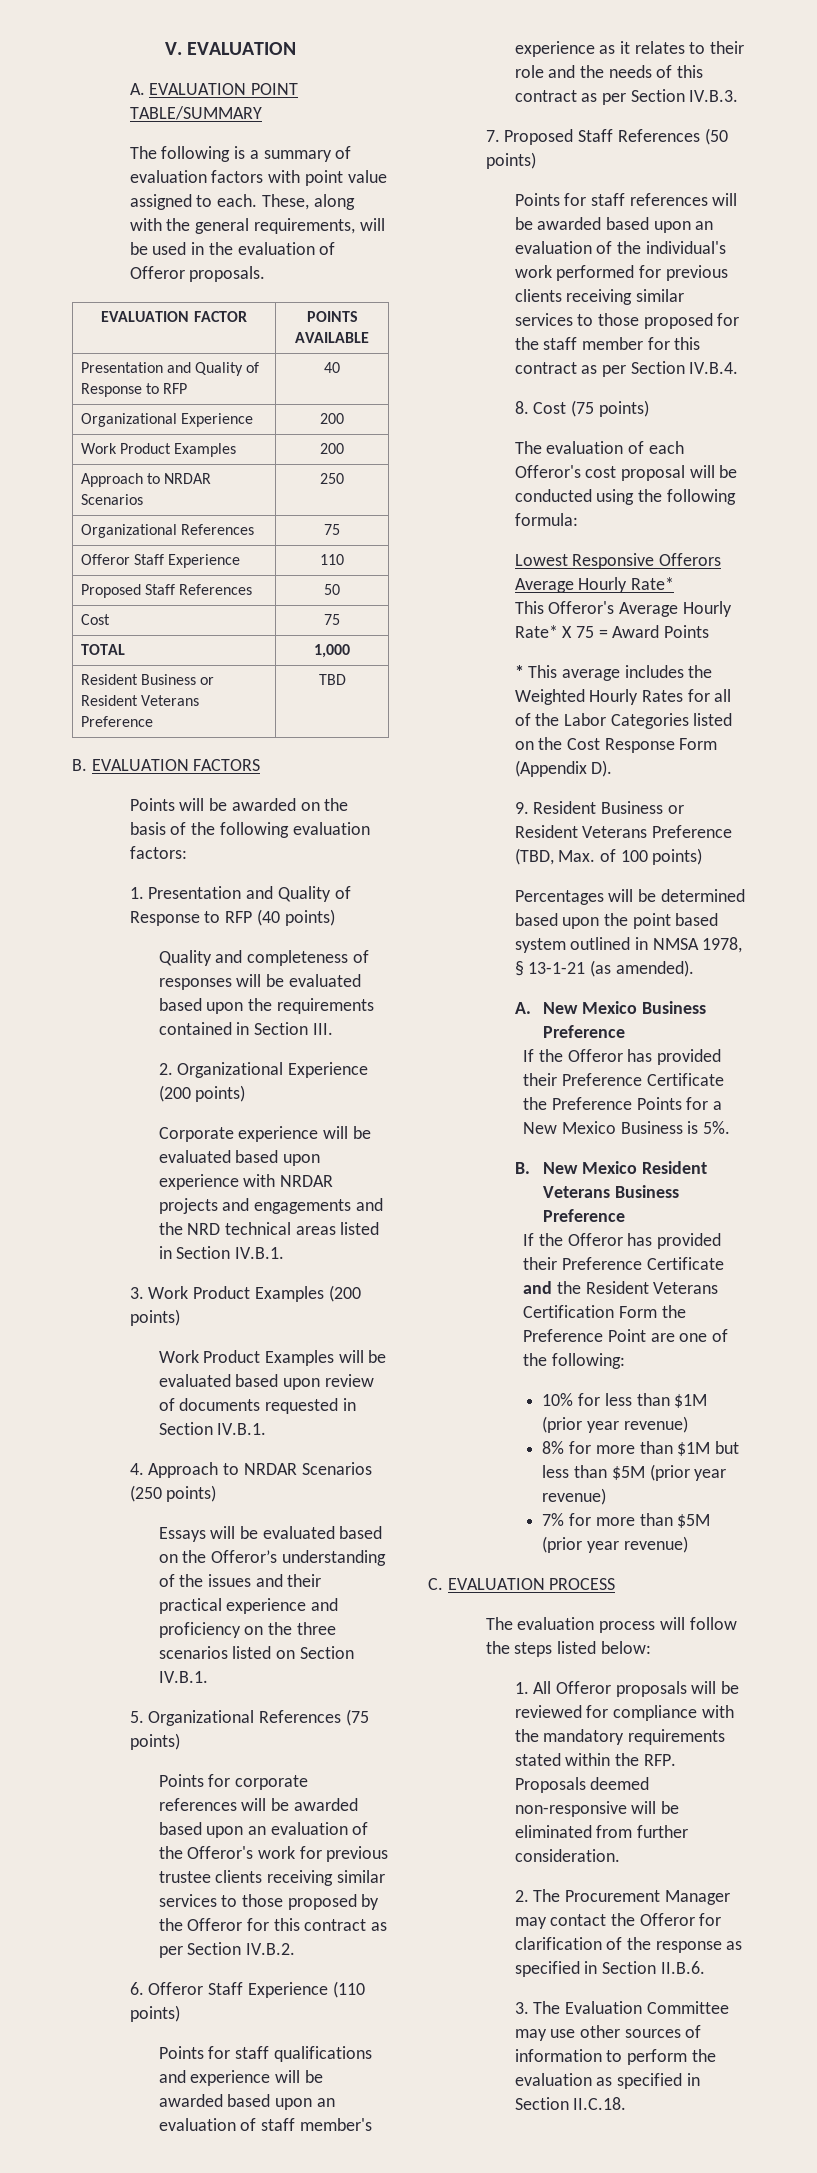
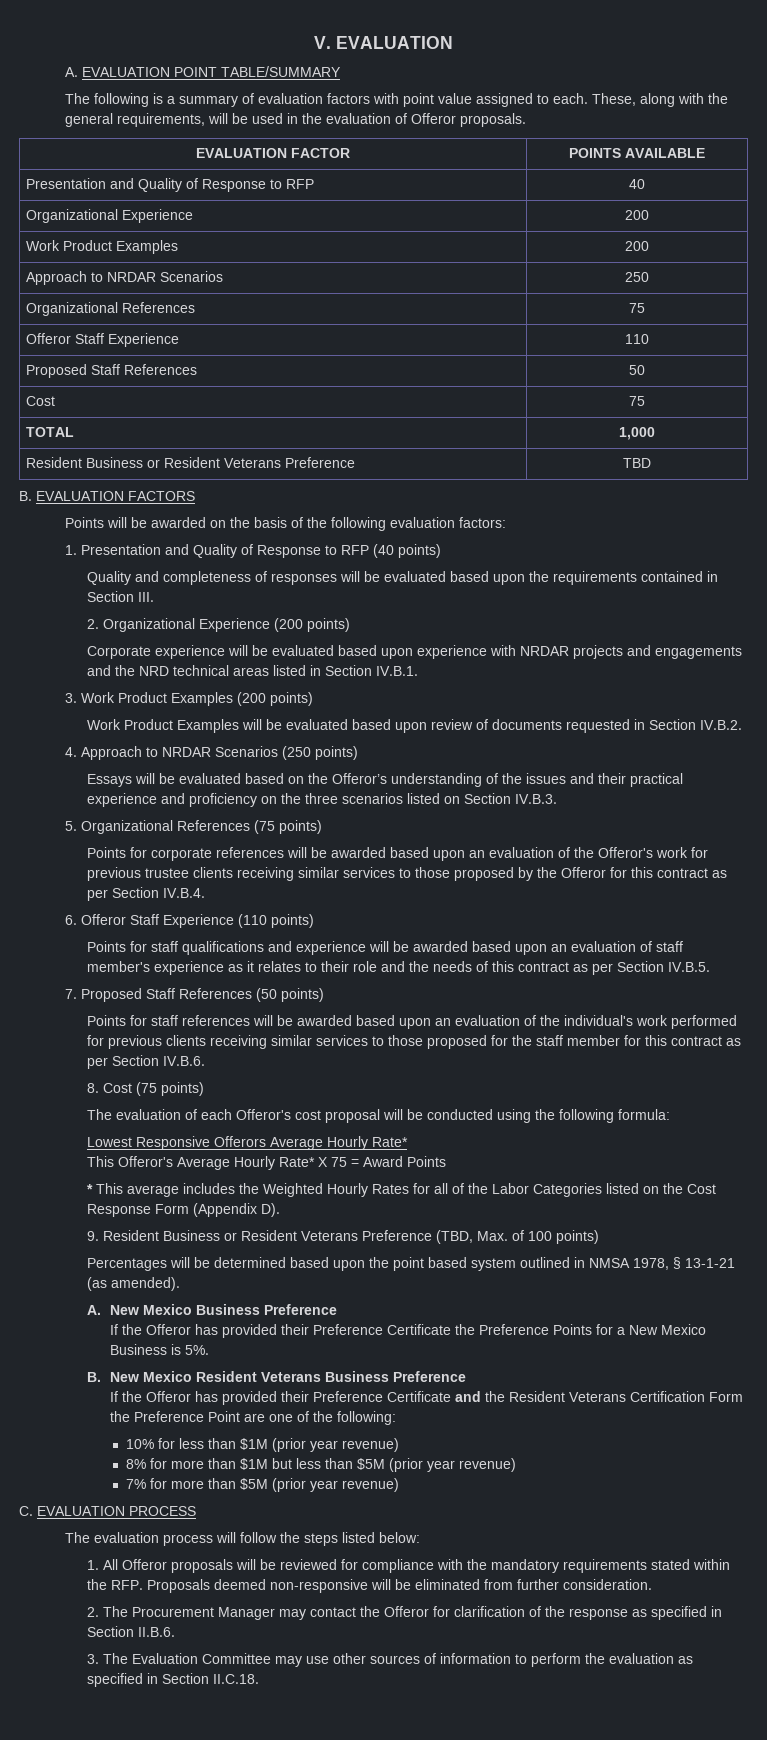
[217,1423,267,1435] IV.B.1. -> [700,720,743,730] IV.B.2.
[158,1671,208,1683] IV.B.1. -> [515,794,558,804] IV.B.3.
[246,1943,296,1955] IV.B.2. -> [163,888,206,898] IV.B.4.
[689,90,739,102] IV.B.3. -> [668,962,711,972] IV.B.5.
[689,362,739,374] IV.B.4. -> [163,1056,206,1066] IV.B.6.

